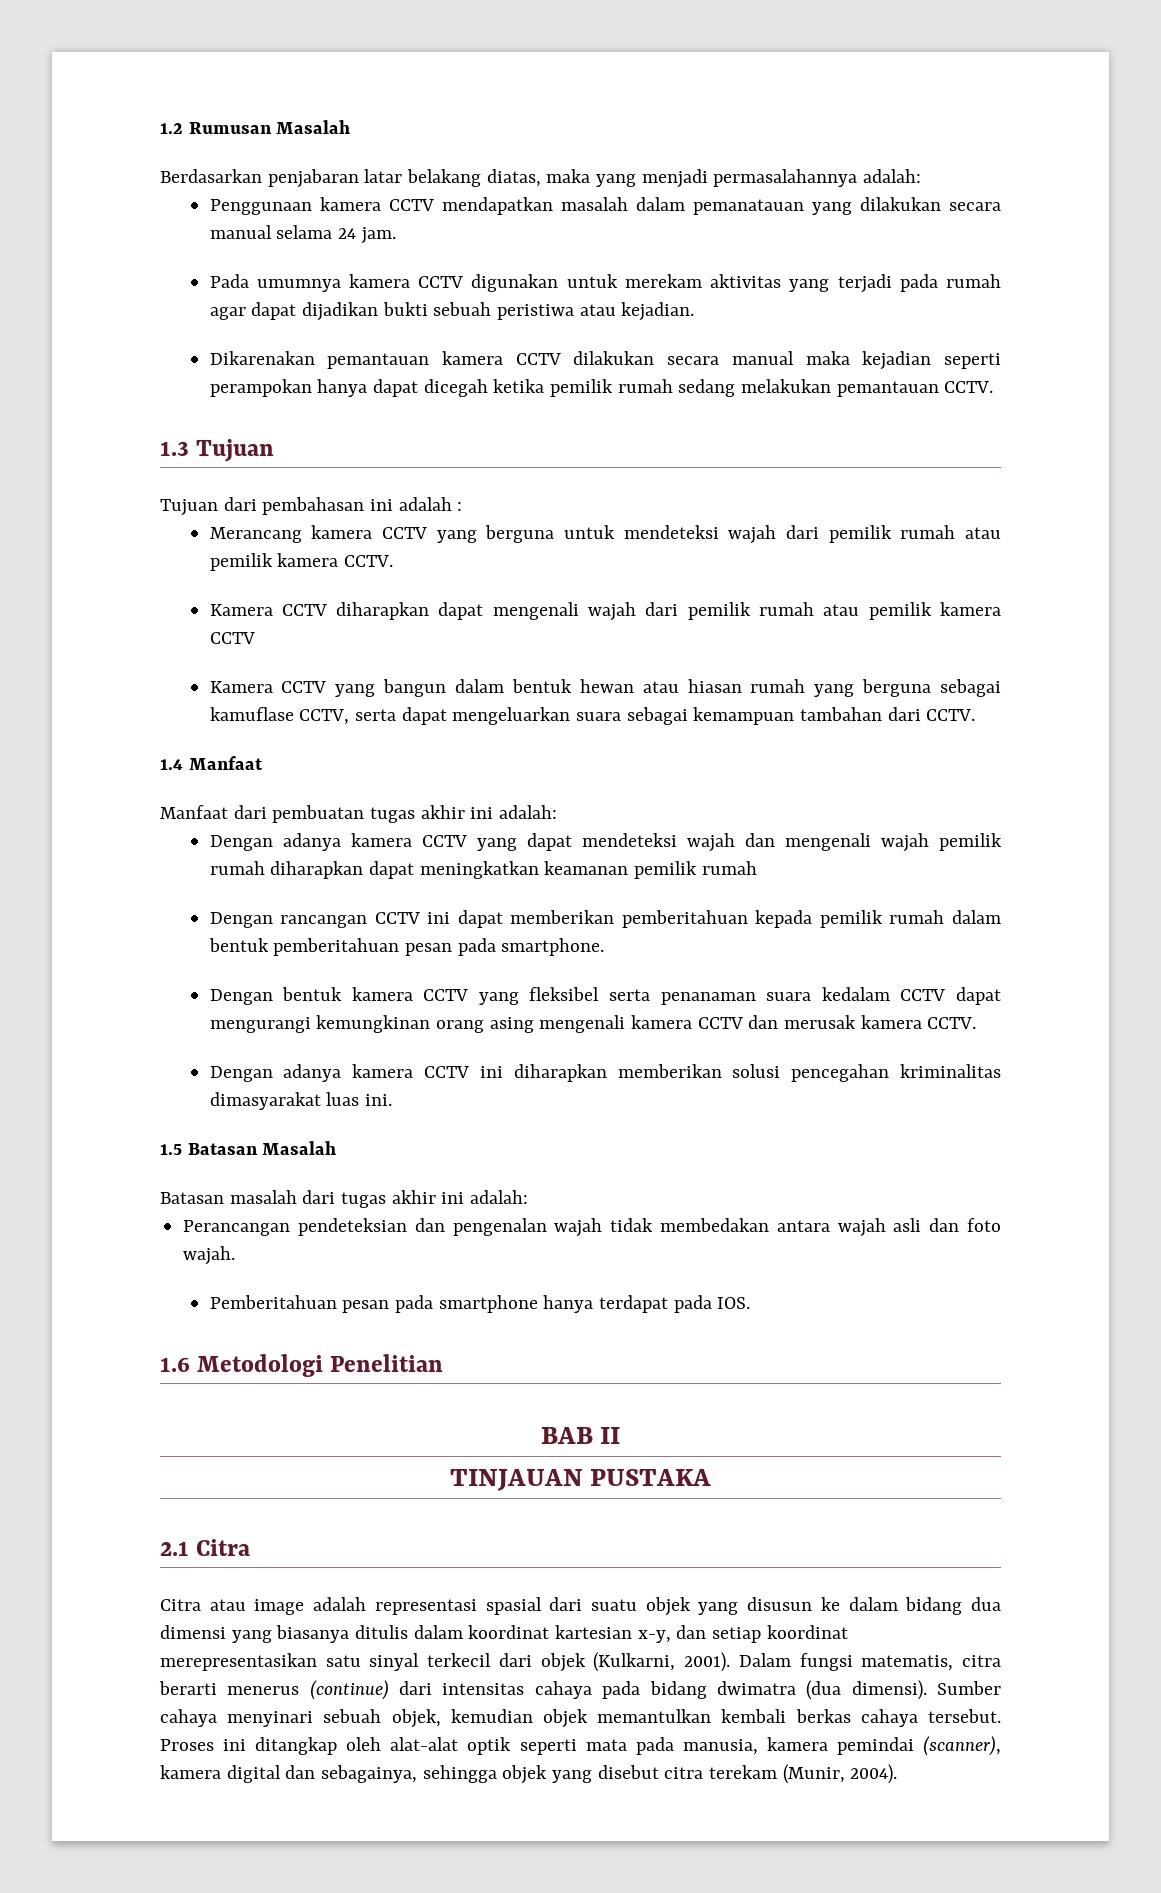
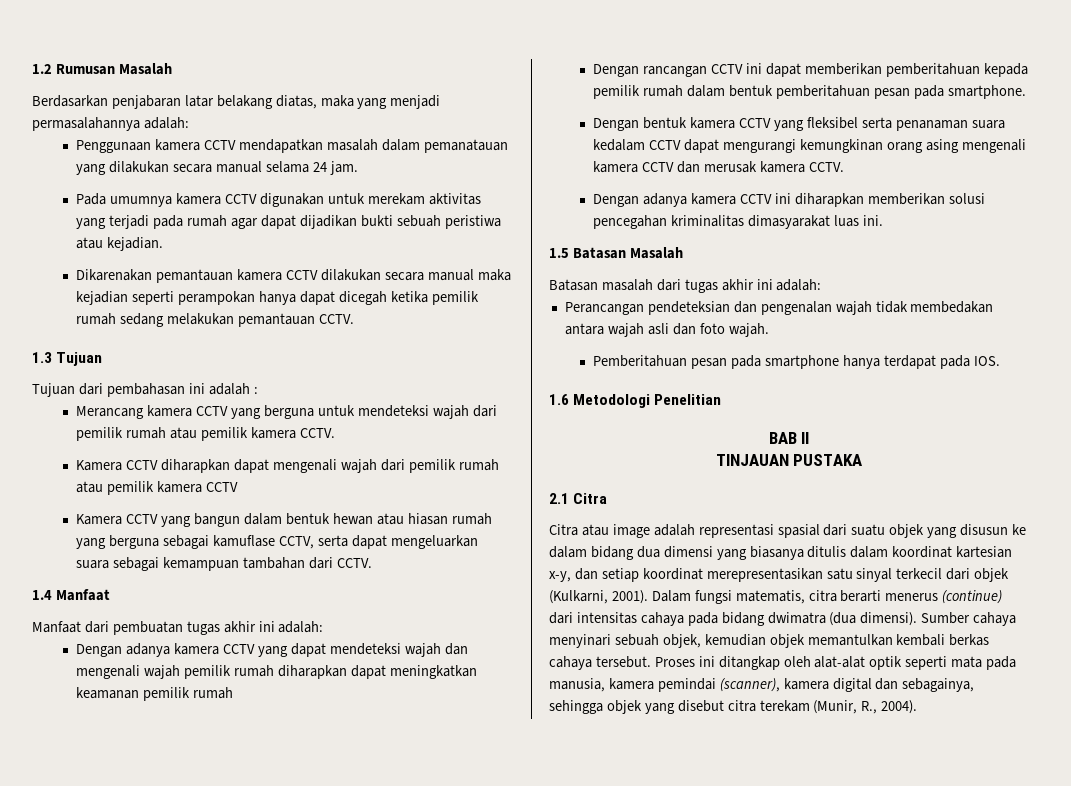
(845, 1774) none -> [861,701,878,714] R.,

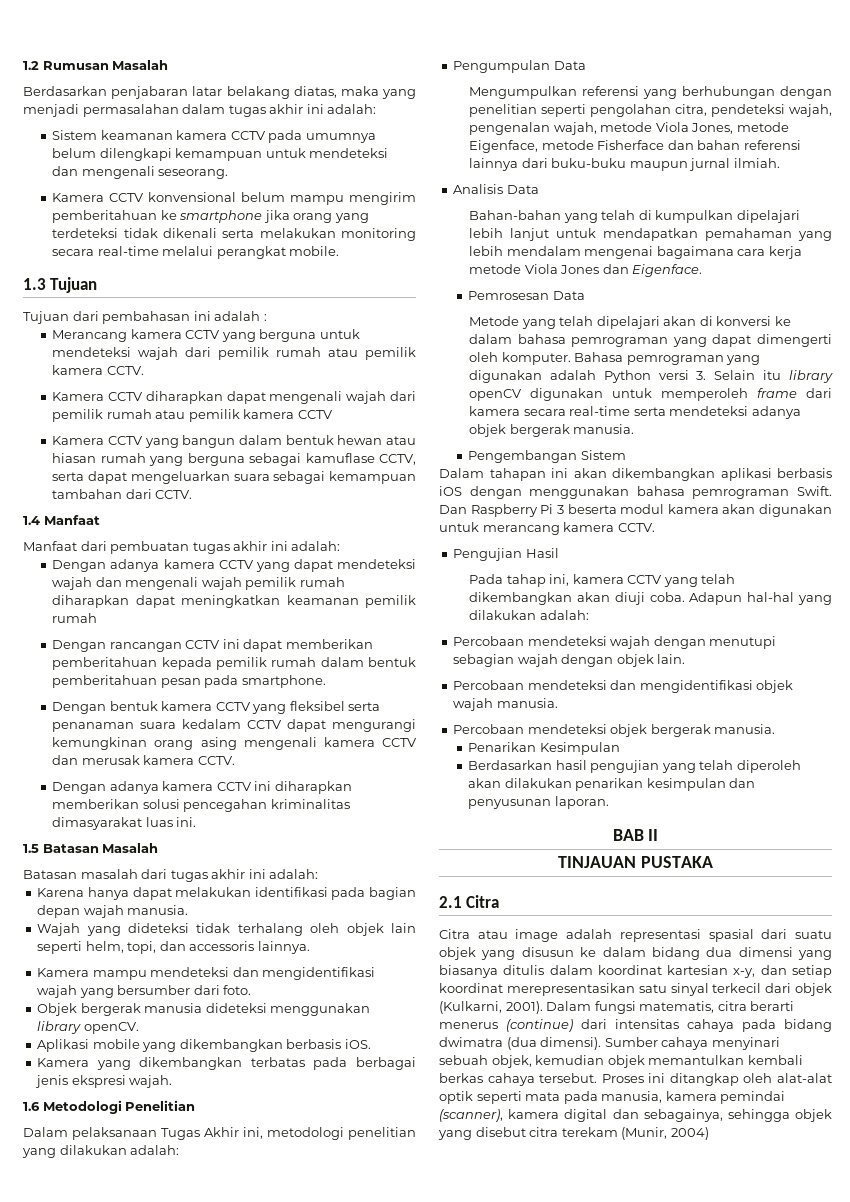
[32,117,189,131] [76,139,508,153] [76,161,358,175] [76,193,481,207] [76,215,501,229] [76,237,164,251] [76,269,511,283] [76,291,479,305] [76,313,355,327] permasalahannya adalah: // Penggunaan kamera CCTV mendapatkan masalah dalam pemanatauan yang dilakukan secara manual selama 24 jam. // Pada umumnya kamera CCTV digunakan untuk merekam aktivitas yang terjadi pada rumah agar dapat dijadikan bukti sebuah peristiwa atau kejadian. // Dikarenakan pemantauan kamera CCTV dilakukan secara manual maka kejadian seperti perampokan hanya dapat dicegah ketika pemilik rumah sedang melakukan pemantauan CCTV. -> [82,104,377,117] [52,130,376,143] [52,148,389,161] [52,166,229,179] [52,192,416,205] [52,210,369,223] [52,228,416,241] [52,246,340,259] permasalahan dalam tugas akhir ini adalah: // Sistem keamanan kamera CCTV pada umumnya belum dilengkapi kemampuan untuk mendeteksi dan mengenali seseorang. // Kamera CCTV konvensional belum mampu mengirim pemberitahuan ke smartphone jika orang yang terdeteksi tidak dikenali serta melakukan monitoring secara real-time melalui perangkat mobile.
[564,301,994,315] [564,323,769,337] [593,355,1000,369] [549,394,722,408] Perancangan pendeteksian dan pengenalan wajah tidak membedakan antara wajah asli dan foto wajah. // Pemberitahuan pesan pada smartphone hanya terdapat pada IOS. // 1.6 Metodologi Penelitian -> [37,887,416,900] [37,905,189,918] [37,923,416,936] [37,941,310,954] [37,967,376,980] [37,985,252,998] [37,1003,371,1016] [37,1021,139,1034] [37,1039,371,1052] [37,1057,416,1070] [35,1075,173,1088] [23,1100,196,1114] [23,1127,416,1140] [22,1145,180,1158] [453,60,586,73] [469,86,832,99] [469,104,832,117] [469,122,789,135] [469,140,801,153] [469,158,780,171] [453,184,539,194] [469,210,800,223] [469,228,832,241] [469,246,802,259] [469,264,703,277] [468,291,585,300] [469,316,791,329] [469,334,832,347] [469,352,761,365] [469,370,834,383] [469,388,832,401] [469,406,801,419] [469,424,635,437] [468,450,626,463] [439,468,832,481] [439,486,832,499] [439,504,832,517] [439,522,655,535] [453,548,559,561] [469,574,736,587] [469,592,832,605] [469,610,589,620] [453,636,777,649] [453,654,686,667] [453,680,794,693] [453,698,558,711] [453,724,776,737] [468,742,620,755] [468,760,801,773] [468,778,756,791] [468,796,609,809] Karena hanya dapat melakukan identifikasi pada bagian depan wajah manusia. // Wajah yang dideteksi tidak terhalang oleh objek lain seperti helm, topi, dan accessoris lainnya. // Kamera mampu mendeteksi dan mengidentifikasi wajah yang bersumber dari foto. // Objek bergerak manusia dideteksi menggunakan library openCV. // Aplikasi mobile yang dikembangkan berbasis iOS. // Kamera yang dikembangkan terbatas pada berbagai jenis ekspresi wajah. // 1.6 Metodologi Penelitian // Dalam pelaksanaan Tugas Akhir ini, metodologi penelitian yang dilakukan adalah: // Pengumpulan Data // Mengumpulkan referensi yang berhubungan dengan penelitian seperti pengolahan citra, pendeteksi wajah, pengenalan wajah, metode Viola Jones, metode Eigenface, metode Fisherface dan bahan referensi lainnya dari buku-buku maupun jurnal ilmiah. // Analisis Data // Bahan-bahan yang telah di kumpulkan dipelajari lebih lanjut untuk mendapatkan pemahaman yang lebih mendalam mengenai bagaimana cara kerja metode Viola Jones dan Eigenface. // Pemrosesan Data // Metode yang telah dipelajari akan di konversi ke dalam bahasa pemrograman yang dapat dimengerti oleh komputer. Bahasa pemrograman yang digunakan adalah Python versi 3. Selain itu library openCV digunakan untuk memperoleh frame dari kamera secara real-time serta mendeteksi adanya objek bergerak manusia. // Pengembangan Sistem // Dalam tahapan ini akan dikembangkan aplikasi berbasis iOS dengan menggunakan bahasa pemrograman Swift. Dan Raspberry Pi 3 beserta modul kamera akan digunakan untuk merancang kamera CCTV. // Pengujian Hasil // Pada tahap ini, kamera CCTV yang telah dikembangkan akan diuji coba. Adapun hal-hal yang dilakukan adalah: // Percobaan mendeteksi wajah dengan menutupi sebagian wajah dengan objek lain. // Percobaan mendeteksi dan mengidentifikasi objek wajah manusia. // Percobaan mendeteksi objek bergerak manusia. // Penarikan Kesimpulan // Berdasarkan hasil pengujian yang telah diperoleh akan dilakukan penarikan kesimpulan dan penyusunan laporan.
[861,700,918,714] R., 2004). -> [670,1127,709,1140] 2004)

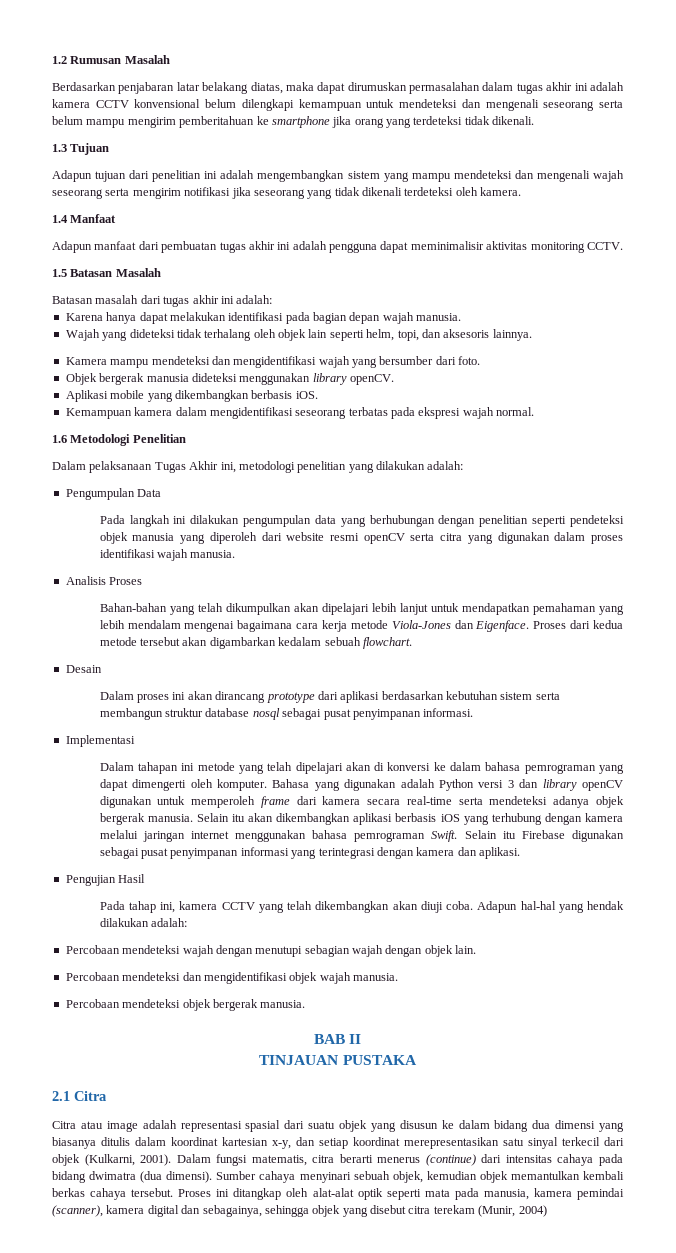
[382,89,417,99] [23,104,79,117] yang menjadi -> [317,82,407,94] dapat dirumuskan
[327,104,377,114] [52,130,376,143] adalah: // Sistem keamanan kamera CCTV pada umumnya -> [589,82,624,91] [52,99,201,108] adalah kamera CCTV konvensional
[158,169,229,179] [52,192,237,202] seseorang. // Kamera CCTV konvensional -> [543,100,624,111] seseorang serta
[163,228,416,241] [52,246,340,259] [23,277,98,293] [23,311,267,324] [52,329,360,342] [52,347,416,360] [52,365,144,375] [52,391,417,404] [52,409,333,422] [52,435,416,448] [52,453,416,466] [52,471,417,484] [52,489,193,499] dikenali serta melakukan monitoring secara real-time melalui perangkat mobile. // 1.3 Tujuan // Tujuan dari pembahasan ini adalah : // Merancang kamera CCTV yang berguna untuk mendeteksi wajah dari pemilik rumah atau pemilik kamera CCTV. // Kamera CCTV diharapkan dapat mengenali wajah dari pemilik rumah atau pemilik kamera CCTV // Kamera CCTV yang bangun dalam bentuk hewan atau hiasan rumah yang berguna sebagai kamuflase CCTV, serta dapat mengeluarkan suara sebagai kemampuan tambahan dari CCTV. -> [492,116,535,125] [52,143,110,155] [52,170,625,182] [52,187,522,199] dikenali. // 1.3 Tujuan // Adapun tujuan dari penelitian ini adalah mengembangkan sistem yang mampu mendeteksi dan mengenali wajah seseorang serta mengirim notifikasi jika seseorang yang tidak dikenali terdeteksi oleh kamera.
[23,541,77,551] Manfaat -> [52,241,137,253] Adapun manfaat
[291,541,341,551] [52,559,416,572] [52,577,345,590] [52,595,416,608] [52,613,98,623] [52,639,373,652] [52,657,416,670] [52,675,326,688] [52,701,381,714] [52,719,416,732] [52,737,417,750] [52,755,235,765] [52,781,352,794] [52,799,350,812] [52,817,197,830] adalah: // Dengan adanya kamera CCTV yang dapat mendeteksi wajah dan mengenali wajah pemilik rumah diharapkan dapat meningkatkan keamanan pemilik rumah // Dengan rancangan CCTV ini dapat memberikan pemberitahuan kepada pemilik rumah dalam bentuk pemberitahuan pesan pada smartphone. // Dengan bentuk kamera CCTV yang fleksibel serta penanaman suara kedalam CCTV dapat mengurangi kemungkinan orang asing mengenali kamera CCTV dan merusak kamera CCTV. // Dengan adanya kamera CCTV ini diharapkan memberikan solusi pencegahan kriminalitas dimasyarakat luas ini. -> [292,241,623,253] adalah pengguna dapat meminimalisir aktivitas monitoring CCTV.
[189,941,255,951] accessoris -> [443,329,490,338] aksesoris
[37,1057,416,1070] [35,1075,173,1088] Kamera yang dikembangkan terbatas pada berbagai jenis ekspresi wajah. -> [65,407,535,419] Kemampuan kamera dalam mengidentifikasi seseorang terbatas pada ekspresi wajah normal.
[469,86,640,99] Mengumpulkan referensi -> [99,515,336,527] Pada langkah ini dilakukan pengumpulan data
[590,104,832,117] [469,122,789,135] [469,140,801,153] [469,158,780,171] pengolahan citra, pendeteksi wajah, pengenalan wajah, metode Viola Jones, metode Eigenface, metode Fisherface dan bahan referensi lainnya dari buku-buku maupun jurnal ilmiah. -> [569,515,624,527] [99,532,623,544] [99,549,236,561] pendeteksi objek manusia yang diperoleh dari website resmi openCV serta citra yang digunakan dalam proses identifikasi wajah manusia.
[506,185,539,194] Data -> [109,577,143,585] Proses
[638,210,734,223] di kumpulkan -> [225,603,319,615] dikumpulkan akan
[524,264,600,274] Viola Jones -> [391,620,451,629] Viola-Jones
[468,291,585,300] [469,316,520,326] // Pemrosesan Data // Metode -> [533,620,623,629] [99,637,412,649] [65,665,102,673] [99,691,560,703] [99,708,474,720] [65,735,135,747] [99,762,235,774] Proses dari kedua metode tersebut akan digambarkan kedalam sebuah flowchart. // Desain // Dalam proses ini akan dirancang prototype dari aplikasi berdasarkan kebutuhan sistem serta membangun struktur database nosql sebagai pusat penyimpanan informasi. // Implementasi // Dalam tahapan ini metode
[626,355,724,365] pemrograman -> (310, 783) none
[696,370,782,380] 3. Selain itu -> [507,779,539,788] 3 dan
[468,450,626,463] [439,468,568,481] // Pengembangan Sistem // Dalam tahapan ini -> [196,813,246,822] Selain itu
[469,486,832,499] [439,504,832,517] [439,522,655,535] dengan menggunakan bahasa pemrograman Swift. Dan Raspberry Pi 3 beserta modul kamera akan digunakan untuk merancang kamera CCTV. -> [463,813,623,825] [99,830,624,842] [99,847,521,859] yang terhubung dengan kamera melalui jaringan internet menggunakan bahasa pemrograman Swift. Selain itu Firebase digunakan sebagai pusat penyimpanan informasi yang terintegrasi dengan kamera dan aplikasi.
(832, 600) none -> [587,901,625,910] hendak
[468,742,620,755] [468,760,801,773] [468,778,756,791] [468,796,609,809] // Penarikan Kesimpulan // Berdasarkan hasil pengujian yang telah diperoleh akan dilakukan penarikan kesimpulan dan penyusunan laporan. -> (306, 1004) none

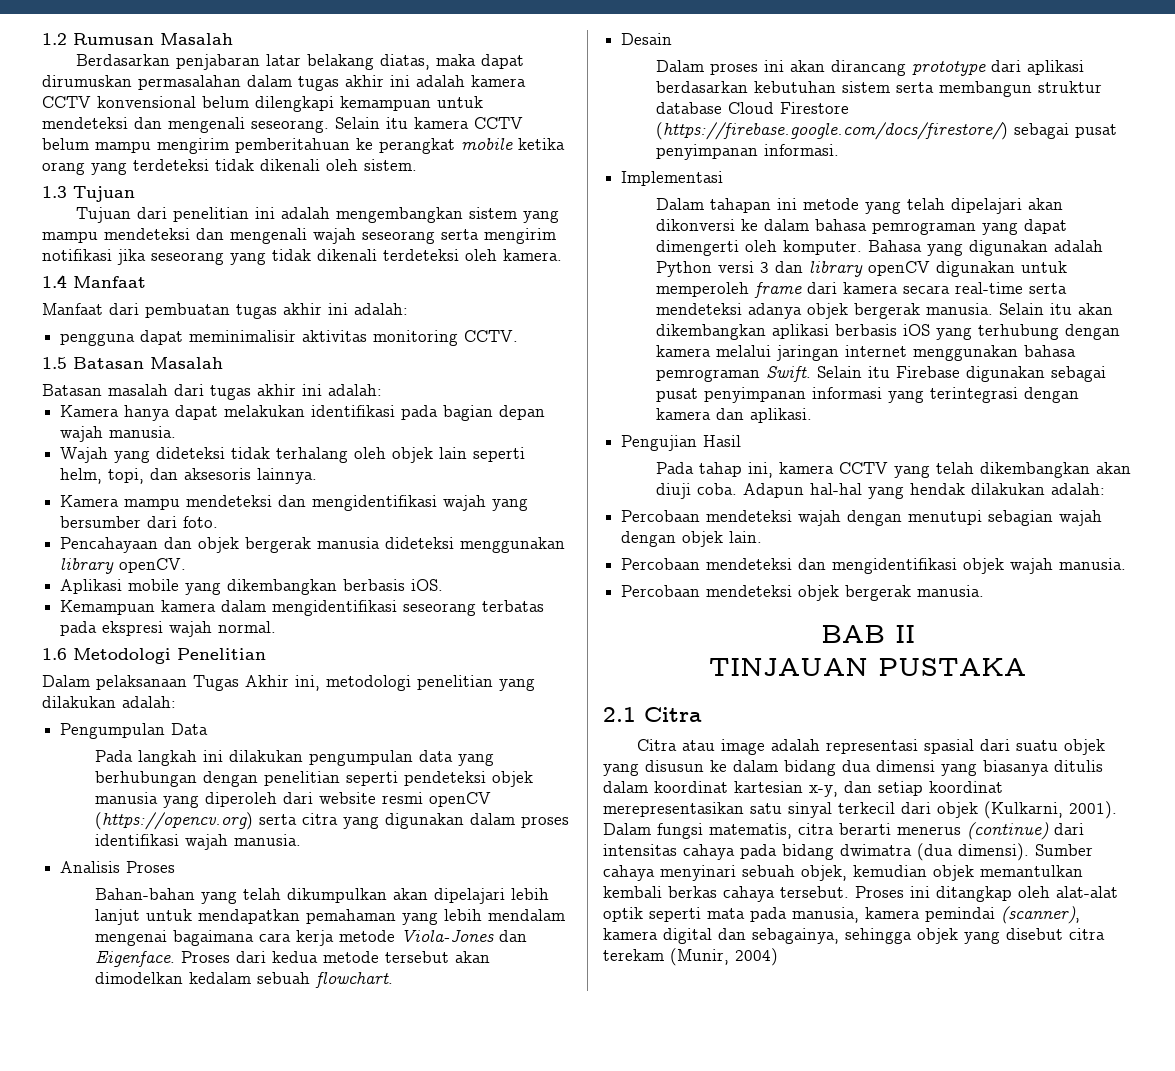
[543,100,624,111] seseorang serta -> [251,117,523,133] seseorang. Selain itu kamera CCTV
[271,116,352,128] smartphone jika -> [379,138,565,154] perangkat mobile ketika
[492,116,535,125] dikenali. -> [260,159,417,171] dikenali oleh sistem.
[52,170,127,182] Adapun tujuan -> [75,207,131,223] Tujuan
[52,241,137,253] Adapun manfaat -> [42,303,103,315] Manfaat
[292,241,327,250] adalah -> [354,303,408,315] adalah: //
[65,313,103,321] Karena -> [60,405,120,417] Kamera
[65,373,97,385] Objek -> [60,537,240,553] Pencahayaan dan objek
(405, 538) none -> [95,812,254,830] (https://opencv.org)
[209,637,276,649] digambarkan -> [95,972,184,984] dimodelkan
[252,708,280,720] nosql -> [728,102,850,114] [656,122,1009,140] Cloud Firestore (https://firebase.google.com/docs/firestore/)
[374,762,431,771] di konversi -> [656,219,736,231] dikonversi

